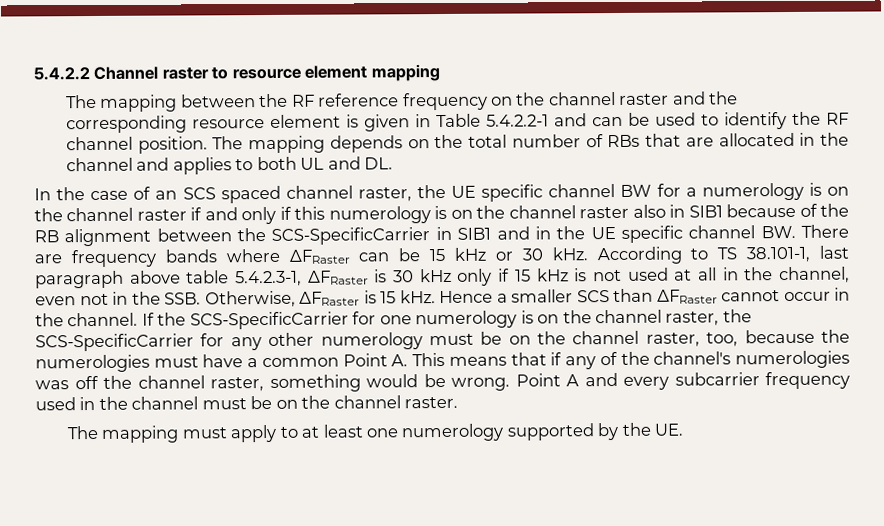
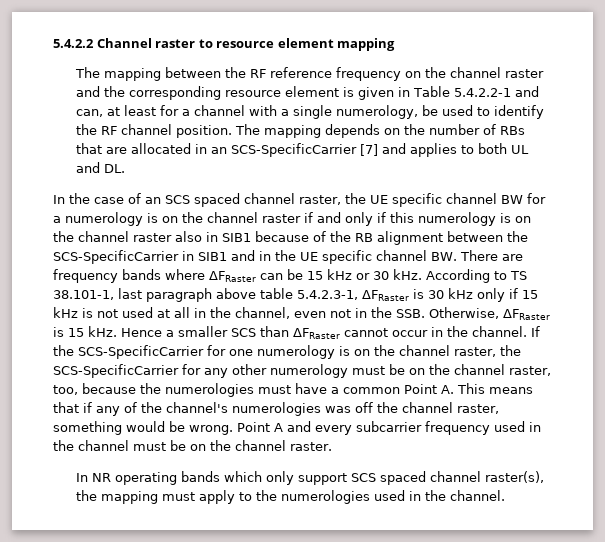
[591,116,623,127] can -> [76,105,419,119] can, at least for a channel with a single numerology,
[468,134,508,148] total -> (426, 129) none
[819,132,849,146] [65,157,133,172] the channel -> [211,143,379,157] an SCS-SpecificCarrier [7]
[66,422,684,443] The mapping must apply to at least one numerology supported by the UE. -> [76,471,545,485] [76,490,506,504] In NR operating bands which only support SCS spaced channel raster(s), the mapping must apply to the numerologies used in the channel.

